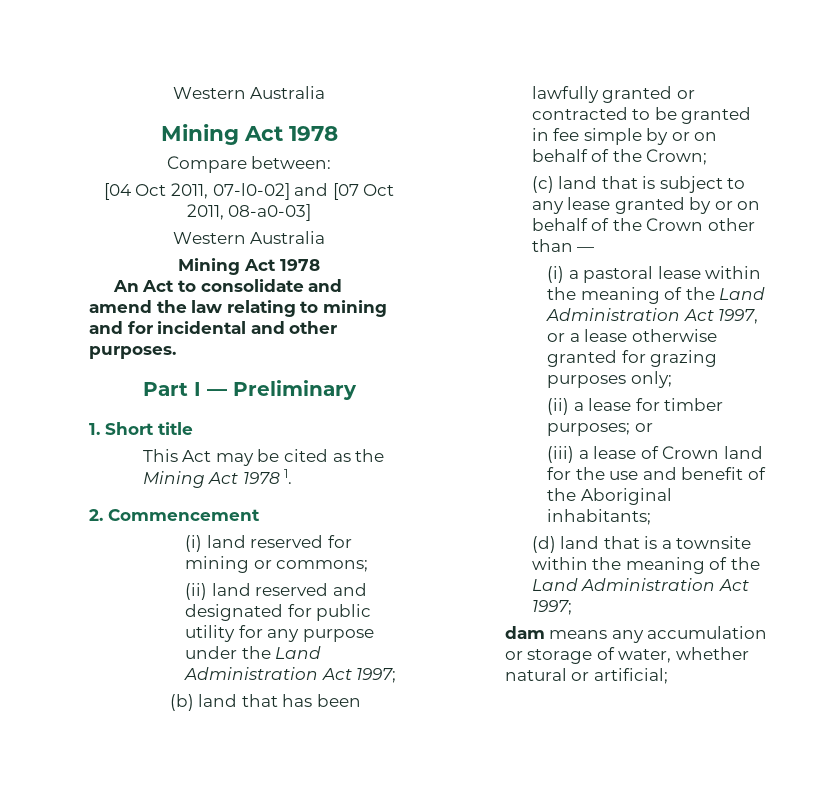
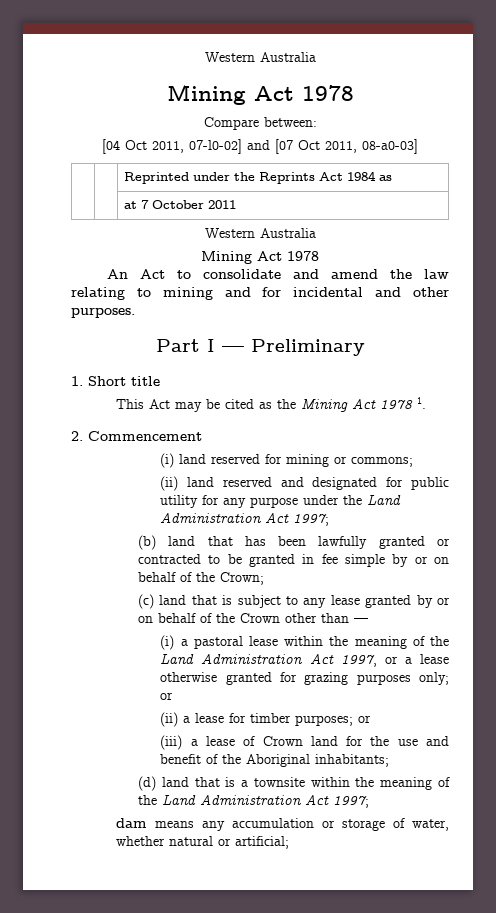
(312, 212) none -> [123,171,392,184] [123,200,236,209] // | | Reprinted under the Reprints Act 1984 as // | | at 7 October 2011
(672, 379) none -> [160,692,174,700] or

